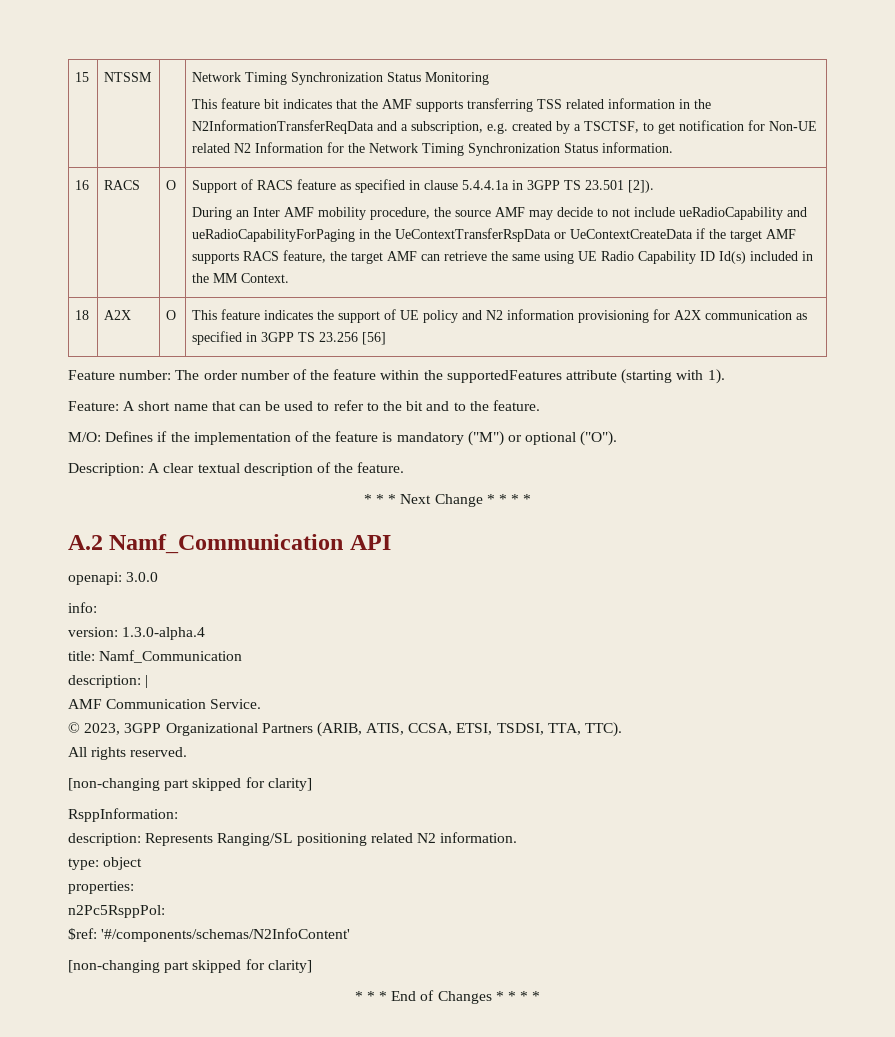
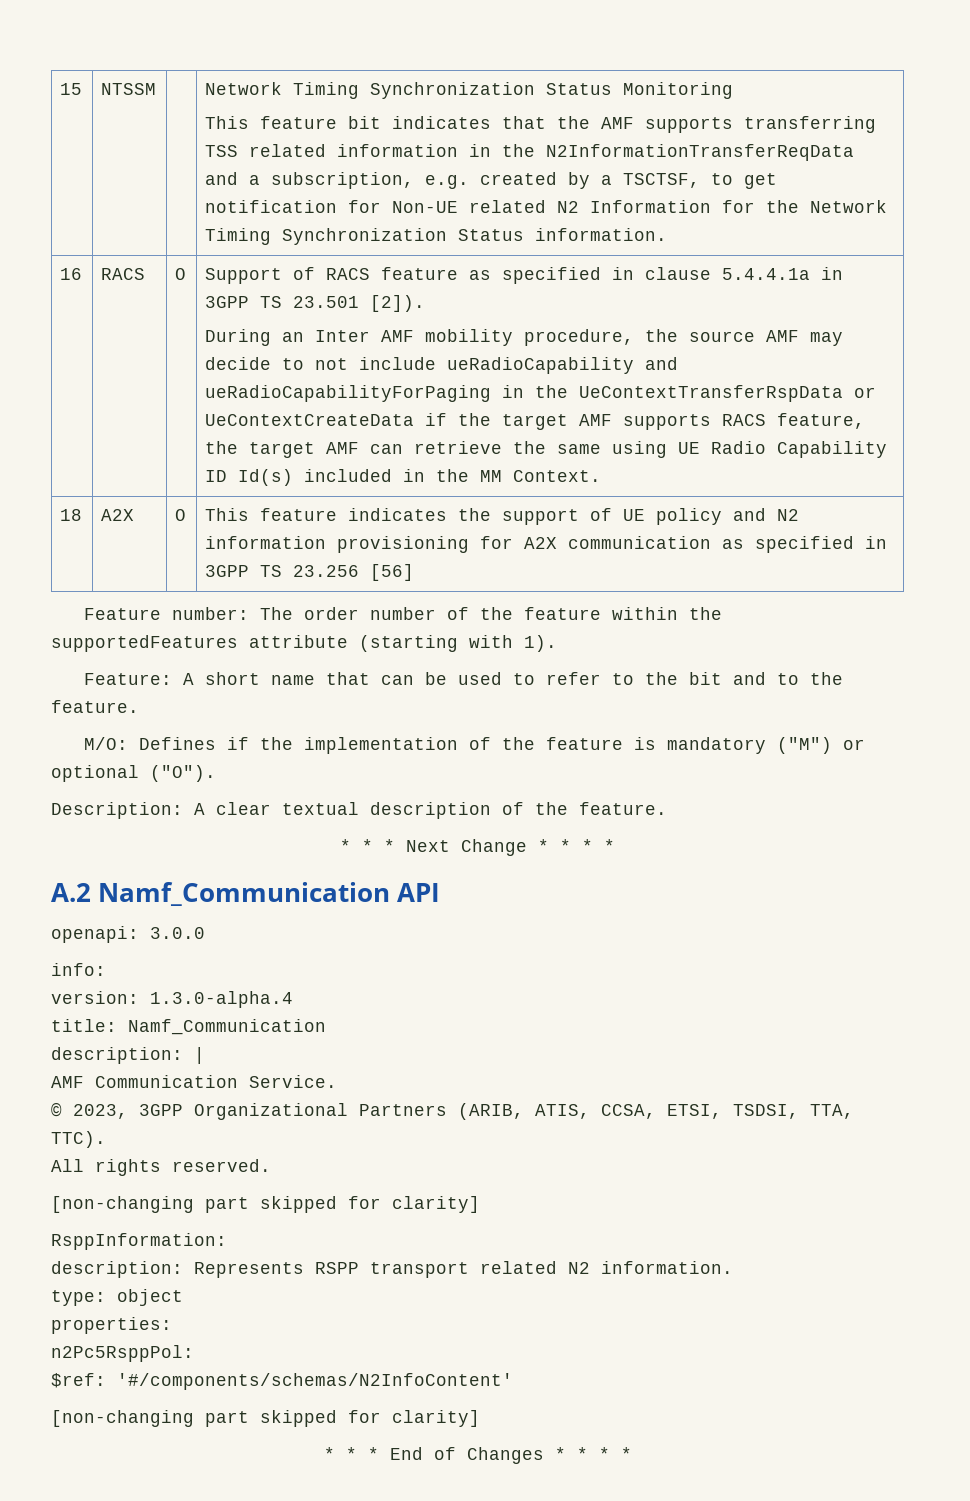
[217,833,367,846] Ranging/SL positioning -> [315,1262,469,1278] RSPP transport

